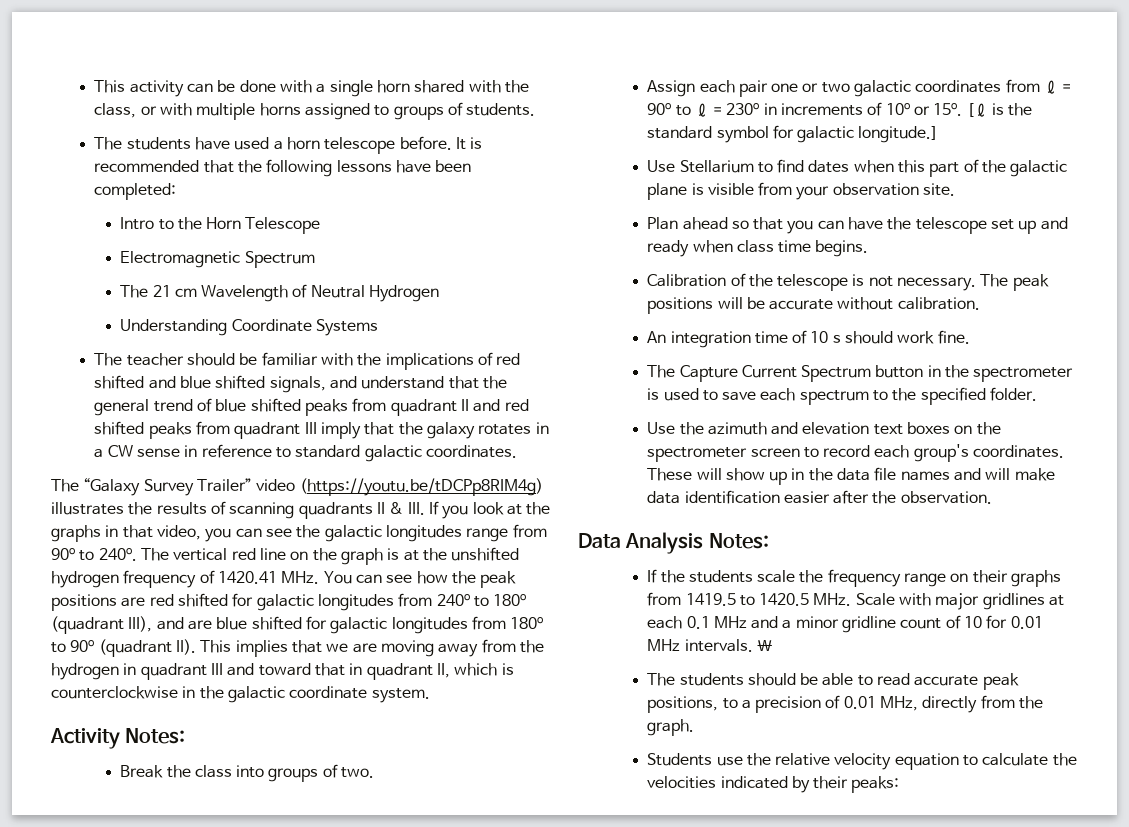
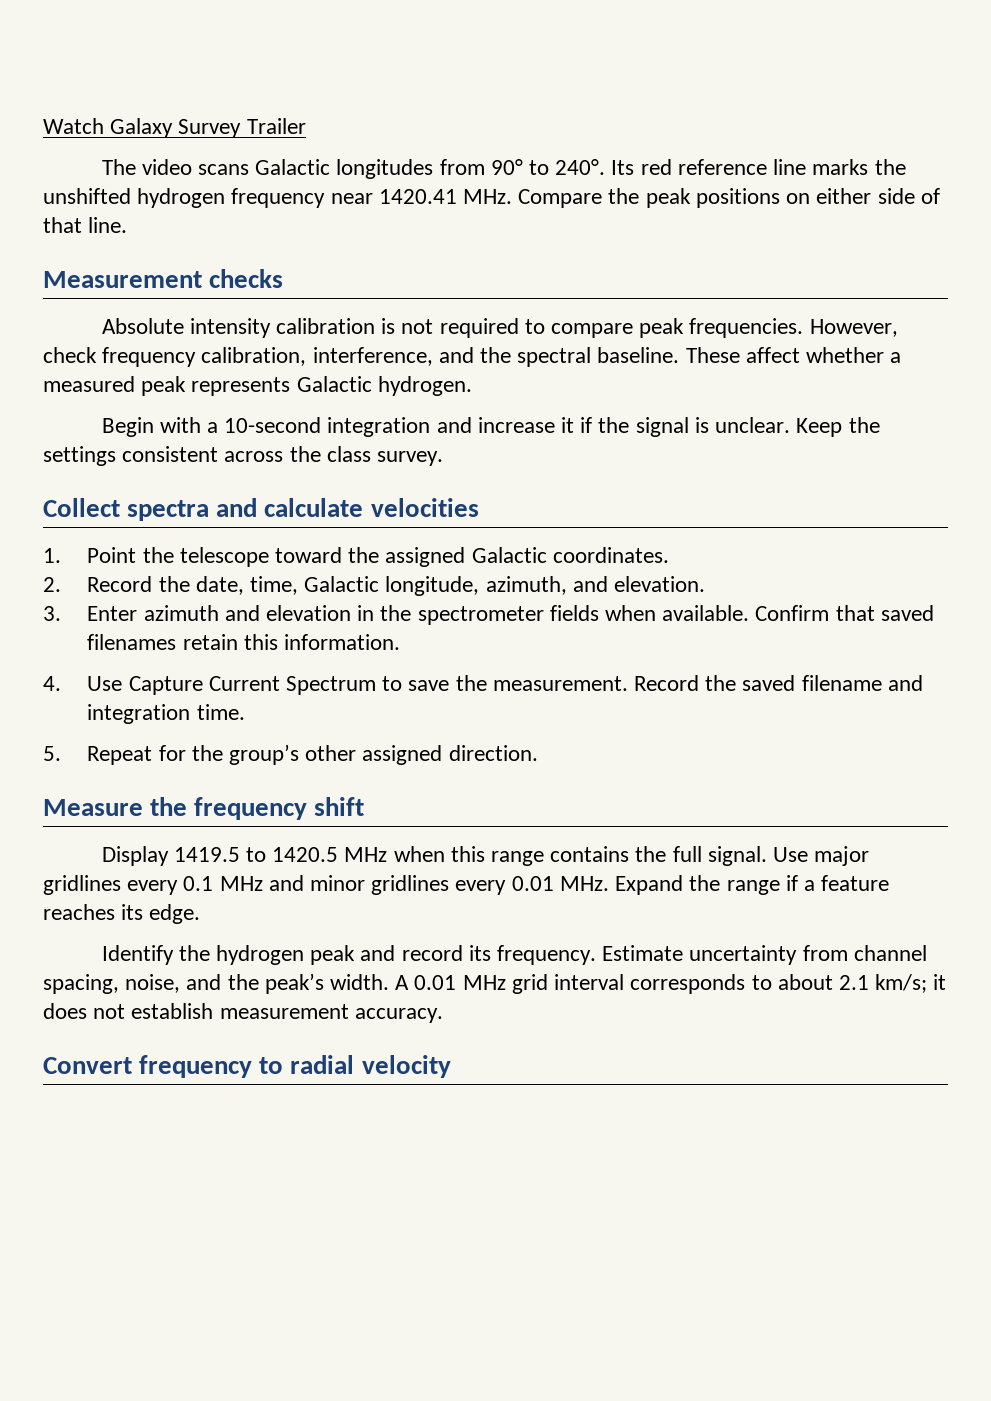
[94,80,529,97] [94,102,536,120] [94,136,483,154] [94,159,472,177] [94,183,177,200] [120,217,321,234] [120,251,315,268] [120,284,440,302] [120,319,378,336] [94,352,521,370] [94,375,507,393] [94,398,529,416] [94,421,549,439] [94,444,517,462] [51,478,543,496] [51,501,551,519] [51,524,547,542] [51,548,419,565] This activity can be done with a single horn shared with the class, or with multiple horns assigned to groups of students. // The students have used a horn telescope before. It is recommended that the following lessons have been completed: // Intro to the Horn Telescope // Electromagnetic Spectrum // The 21 cm Wavelength of Neutral Hydrogen // Understanding Coordinate Systems // The teacher should be familiar with the implications of red shifted and blue shifted signals, and understand that the general trend of blue shifted peaks from quadrant II and red shifted peaks from quadrant III imply that the galaxy rotates in a CW sense in reference to standard galactic coordinates. // The “Galaxy Survey Trailer” video (https://youtu.be/tDCPp8RIM4g) illustrates the results of scanning quadrants II & III. If you look at the graphs in that video, you can see the galactic longitudes range from 90o to 240o. The vertical red line on the graph is at -> [43,118,306,138] [101,159,869,179] Watch Galaxy Survey Trailer // The video scans Galactic longitudes from 90° to 240°. Its red reference line marks
[199,570,215,584] of -> [330,193,373,204] near
[323,571,517,588] [51,593,527,611] [51,616,544,634] [51,639,544,657] [51,663,514,680] [51,686,430,703] [50,728,186,749] [120,764,375,782] [647,79,1072,97] [647,102,1033,117] [647,125,939,143] [647,159,1068,177] [647,182,956,200] [647,217,1068,234] [647,240,869,257] [647,273,1049,291] [647,297,980,314] [647,330,970,348] [647,365,1074,382] [647,387,1038,405] [647,422,1001,435] [647,444,1065,462] [647,467,1055,485] [647,490,992,504] [578,532,769,554] [647,569,1062,587] [647,592,1065,610] [647,615,1043,633] [647,639,772,652] [647,673,1019,690] [647,695,1044,713] [647,719,695,736] [647,753,1077,770] [647,776,900,793] You can see how the peak positions are red shifted for galactic longitudes from 240o to 180o (quadrant III), and are blue shifted for galactic longitudes from 180o to 90o (quadrant II). This implies that we are moving away from the hydrogen in quadrant III and toward that in quadrant II, which is counterclockwise in the galactic coordinate system. // Activity Notes: // Break the class into groups of two. // Assign each pair one or two galactic coordinates from ℓ = 90o to ℓ = 230o in increments of 10o or 15o. [ℓ is the standard symbol for galactic longitude.] // Use Stellarium to find dates when this part of the galactic plane is visible from your observation site. // Plan ahead so that you can have the telescope set up and ready when class time begins. // Calibration of the telescope is not necessary. The peak positions will be accurate without calibration. // An integration time of 10 s should work fine. // The Capture Current Spectrum button in the spectrometer is used to save each spectrum to the specified folder. // Use the azimuth and elevation text boxes on the spectrometer screen to record each group's coordinates. These will show up in the data file names and will make data identification easier after the observation. // Data Analysis Notes: // If the students scale the frequency range on their graphs from 1419.5 to 1420.5 MHz. Scale with major gridlines at each 0.1 MHz and a minor gridline count of 10 for 0.01 MHz intervals. \ // The students should be able to read accurate peak positions, to a precision of 0.01 MHz, directly from the graph. // Students use the relative velocity equation to calculate the velocities indicated by their peaks: -> [518,188,940,208] [43,217,128,233] [43,269,284,288] [101,318,898,338] [43,347,902,367] [43,376,472,396] [101,417,880,437] [43,446,444,466] [43,498,479,521] [43,547,669,567] [43,576,706,596] [43,605,934,625] [87,634,401,650] [43,675,923,695] [87,704,245,724] [43,744,538,765] [43,797,365,820] [101,846,870,866] [43,875,890,895] [43,904,201,924] [101,945,927,965] [43,973,947,994] [43,1003,443,1023] [43,1055,451,1078] Compare the peak positions on either side of that line. // Measurement checks // Absolute intensity calibration is not required to compare peak frequencies. However, check frequency calibration, interference, and the spectral baseline. These affect whether a measured peak represents Galactic hydrogen. // Begin with a 10-second integration and increase it if the signal is unclear. Keep the settings consistent across the class survey. // Collect spectra and calculate velocities // 1. Point the telescope toward the assigned Galactic coordinates. // 2. Record the date, time, Galactic longitude, azimuth, and elevation. // 3. Enter azimuth and elevation in the spectrometer fields when available. Confirm that saved filenames retain this information. // 4. Use Capture Current Spectrum to save the measurement. Record the saved filename and integration time. // 5. Repeat for the group’s other assigned direction. // Measure the frequency shift // Display 1419.5 to 1420.5 MHz when this range contains the full signal. Use major gridlines every 0.1 MHz and minor gridlines every 0.01 MHz. Expand the range if a feature reaches its edge. // Identify the hydrogen peak and record its frequency. Estimate uncertainty from channel spacing, noise, and the peak’s width. A 0.01 MHz grid interval corresponds to about 2.1 km/s; it does not establish measurement accuracy. // Convert frequency to radial velocity

